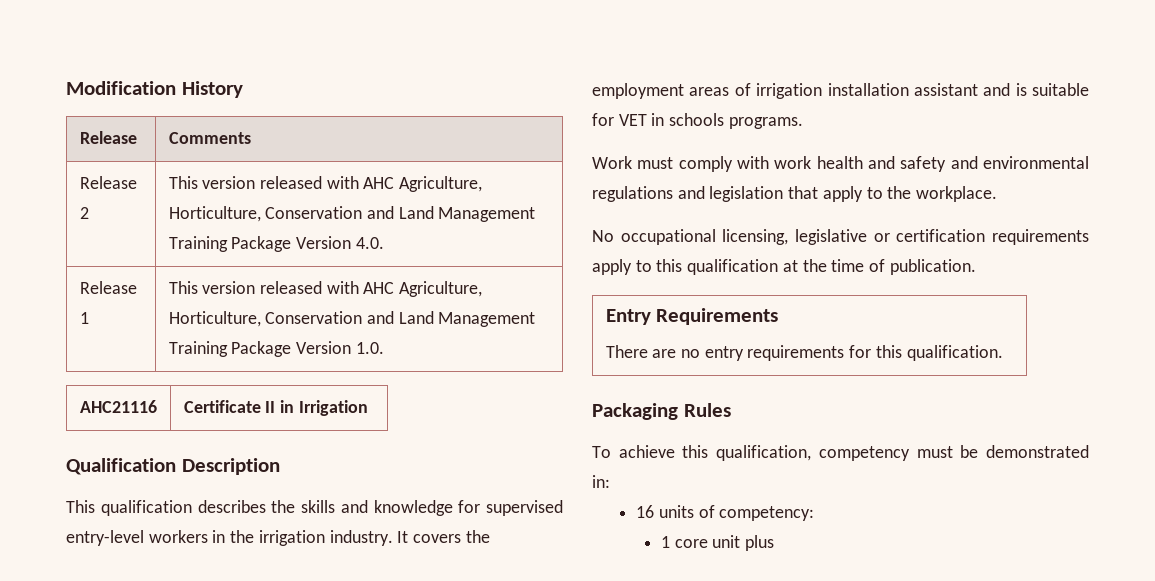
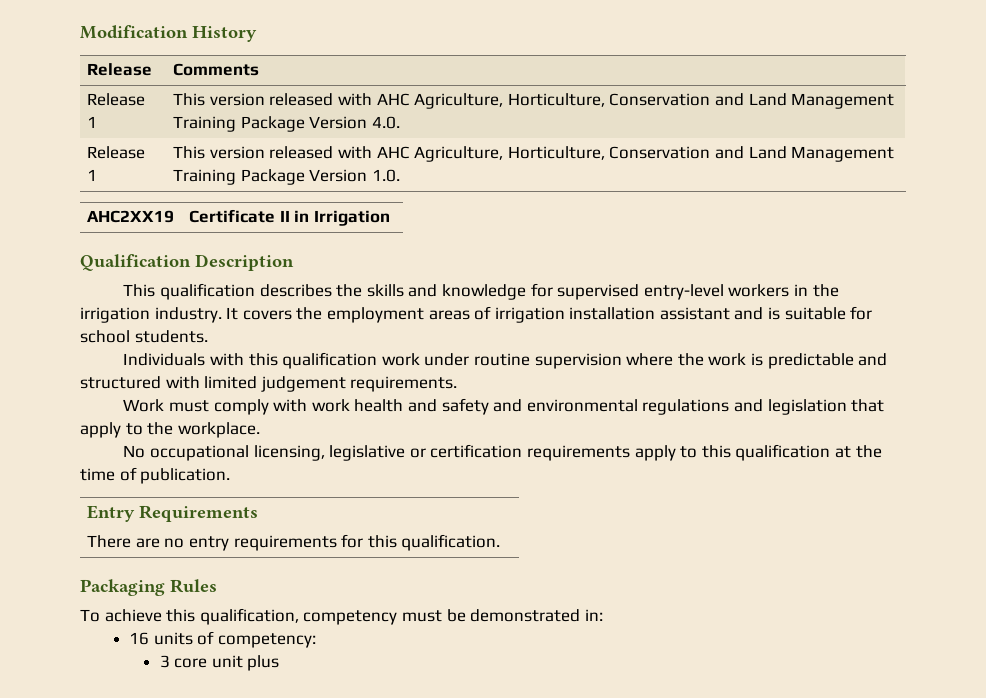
[79,207,89,219] 2 -> [87,116,98,128] 1
[79,400,157,413] AHC21116 -> [87,210,175,223] AHC2XX19
[618,113,803,129] VET in schools programs. -> [80,330,208,343] [123,352,888,369] [80,376,458,392] school students. // Individuals with this qualification work under routine supervision where the work is predictable and structured with limited judgement requirements.
[660,536,670,548] 1 -> [159,655,170,668] 3

